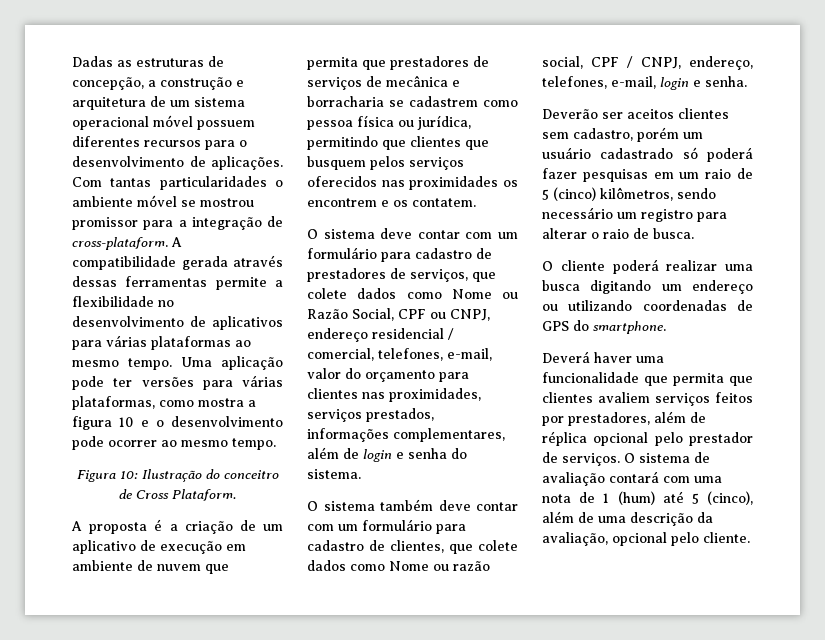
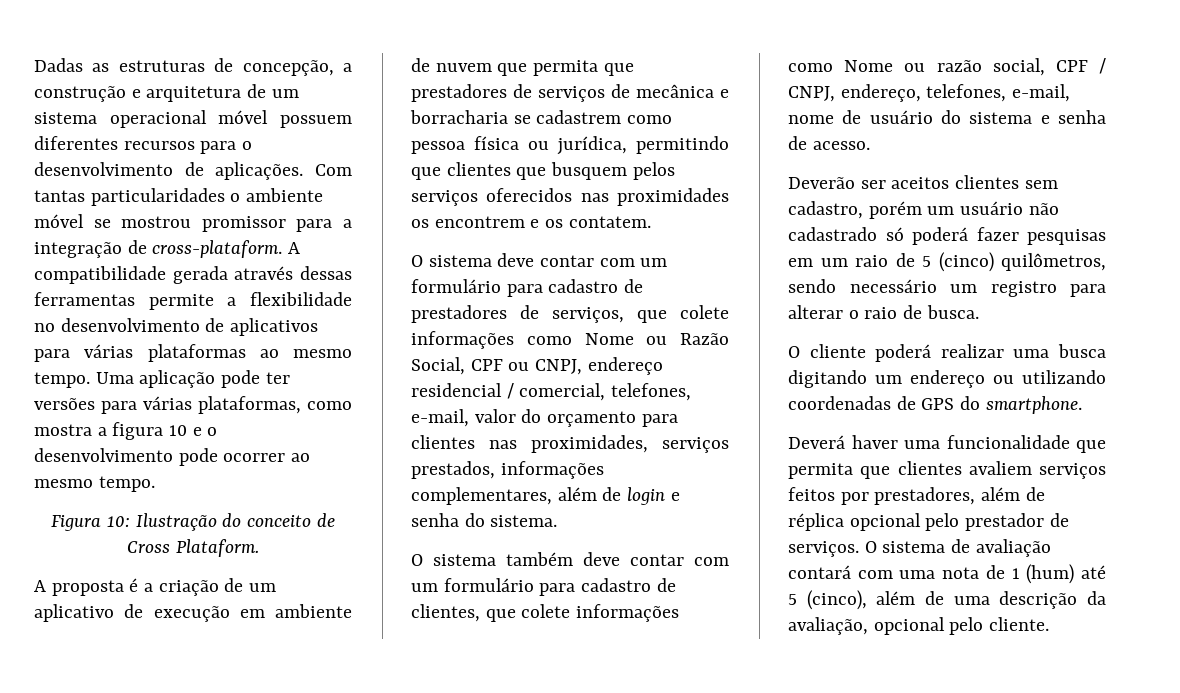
[223,470,279,479] conceitro -> [247,515,312,527] conceito
[357,288,397,299] dados -> [411,331,514,349] informações
[307,560,346,571] dados -> [576,604,680,622] informações
[660,76,747,90] login e senha. -> [788,110,1106,124] [788,136,870,150] nome de usuário do sistema e senha de acesso.
(591, 153) none -> [1028,203,1059,215] não
[600,187,673,201] kilômetros, -> [1001,253,1106,271] quilômetros,

